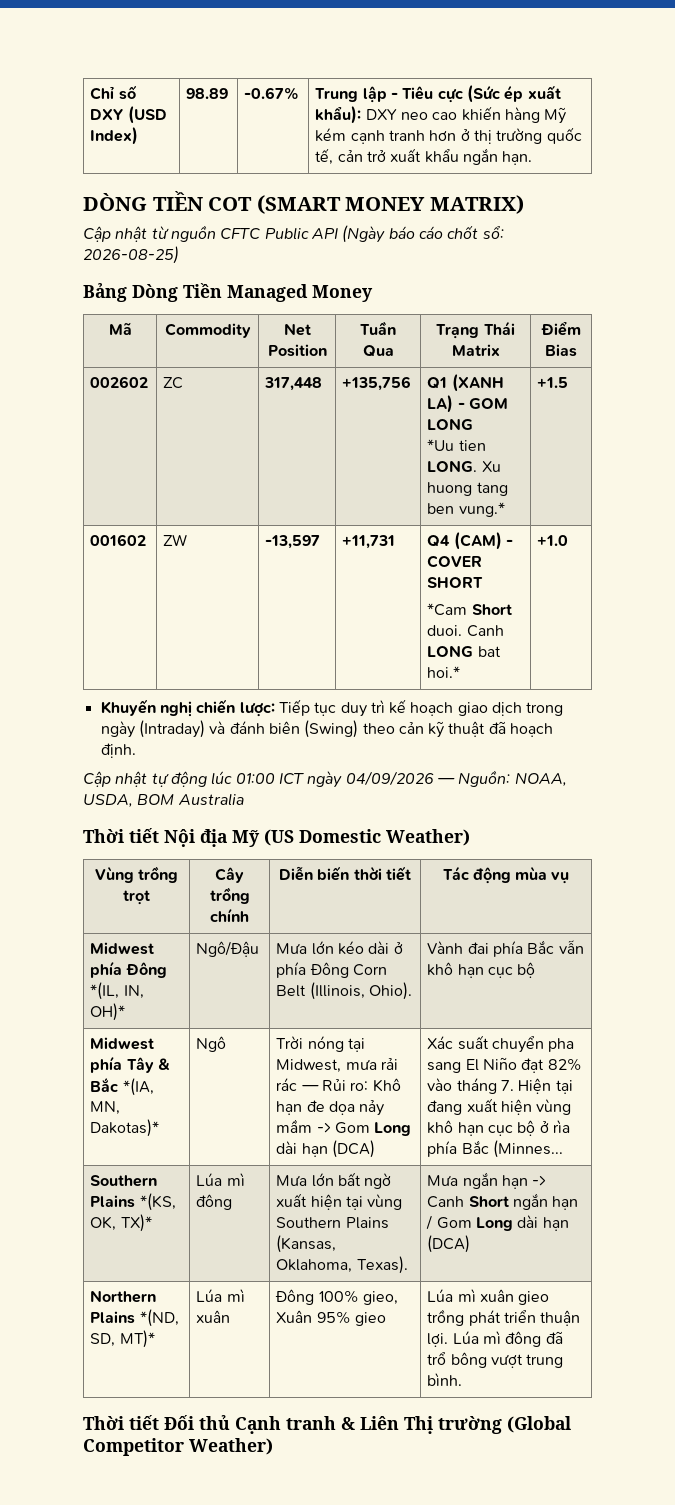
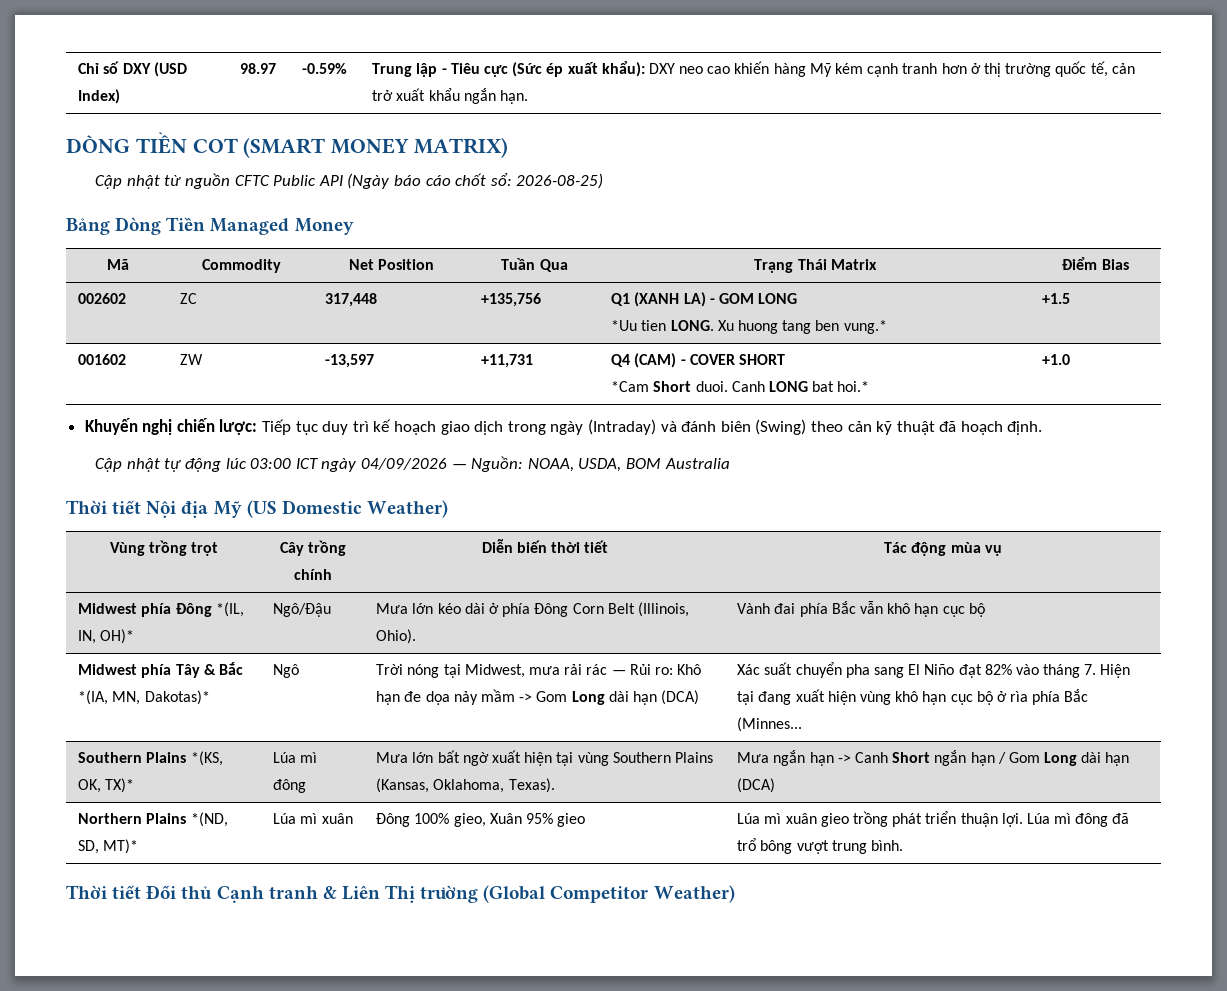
[186,88,229,99] [244,87,300,100] 98.89 | -0.67% -> [240,63,277,74] [302,63,348,74] 98.97 | -0.59%
[235,773,275,784] 01:00 -> [250,458,292,469] 03:00

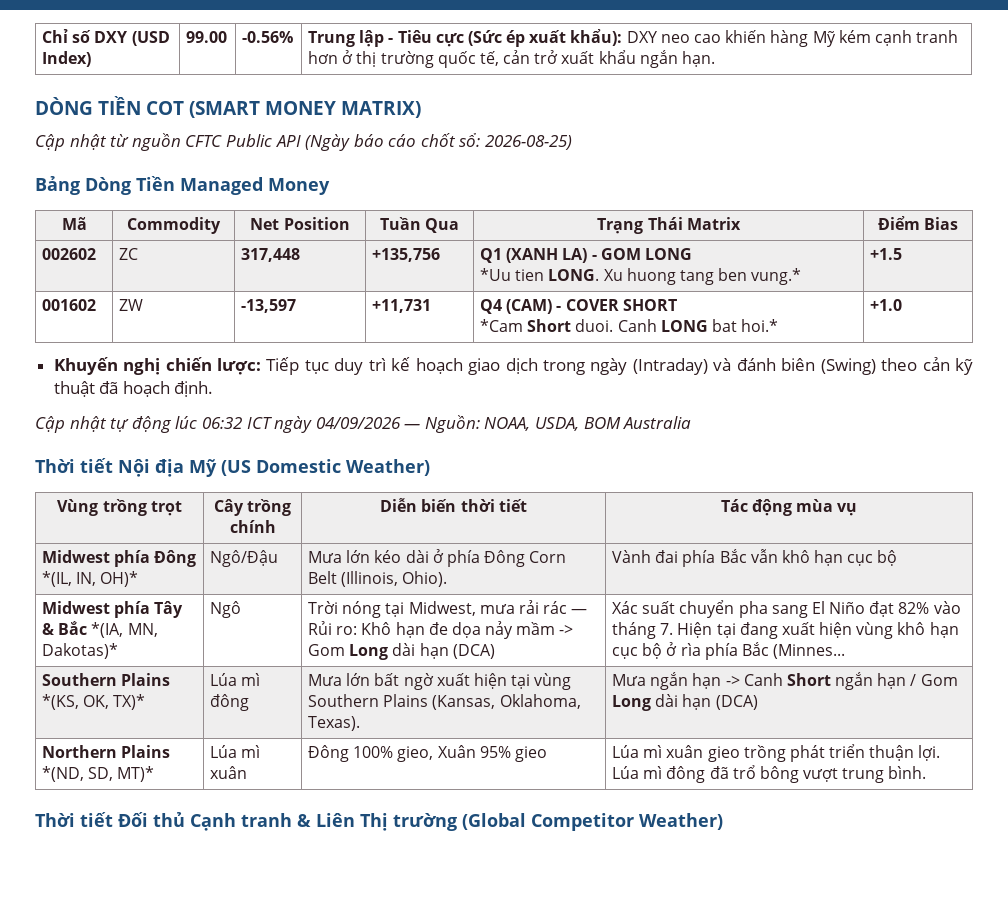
[240,63,277,74] [302,63,348,74] 98.97 | -0.59% -> [185,31,227,43] [241,31,293,43] 99.00 | -0.56%
[250,458,292,469] 03:00 -> [201,417,242,429] 06:32

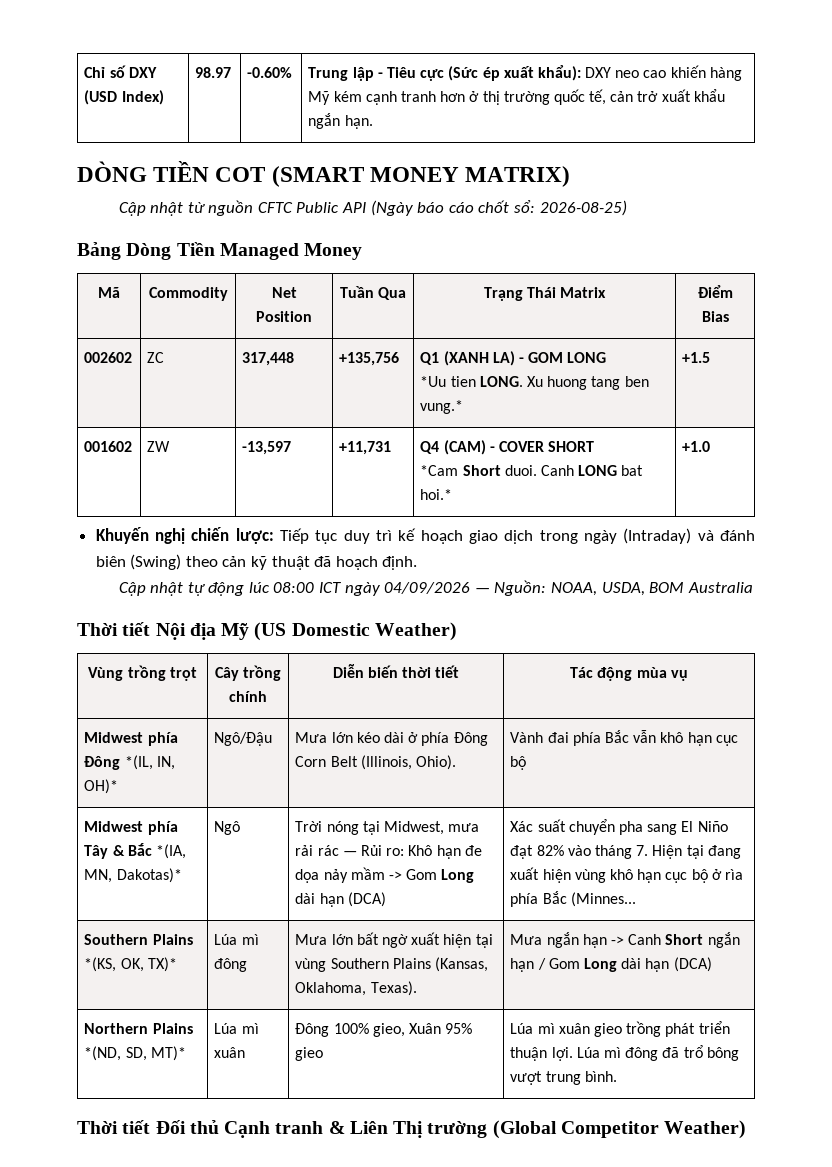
[185,31,227,43] [241,31,293,43] 99.00 | -0.56% -> [195,67,232,78] [247,67,293,78] 98.97 | -0.60%
[201,417,242,429] 06:32 -> [273,582,315,593] 08:00

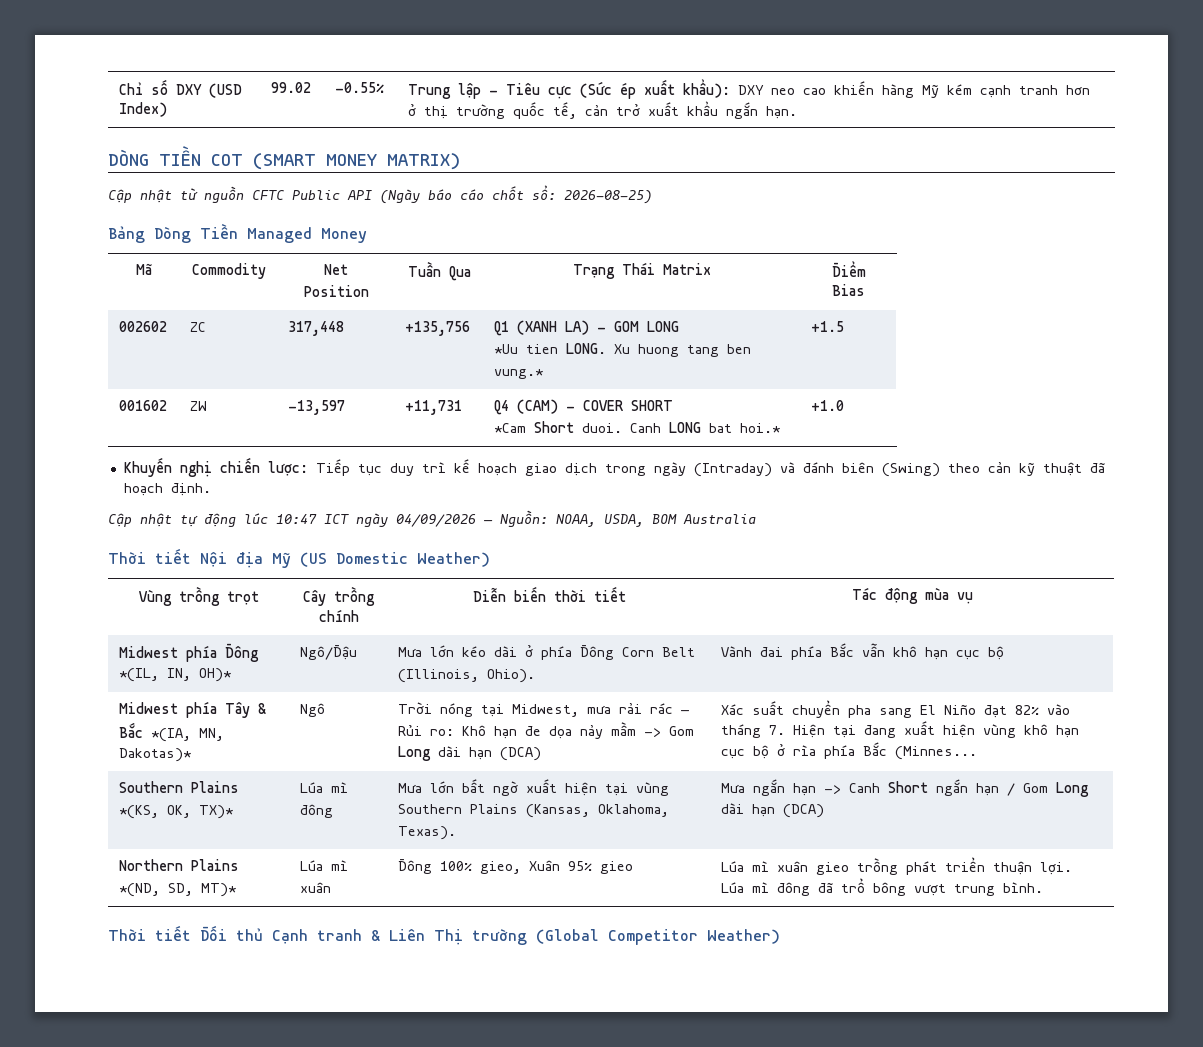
[195,67,232,78] [247,67,293,78] 98.97 | -0.60% -> [271,82,312,93] [335,82,385,93] 99.02 | -0.55%
[273,582,315,593] 08:00 -> [276,514,317,524] 10:47

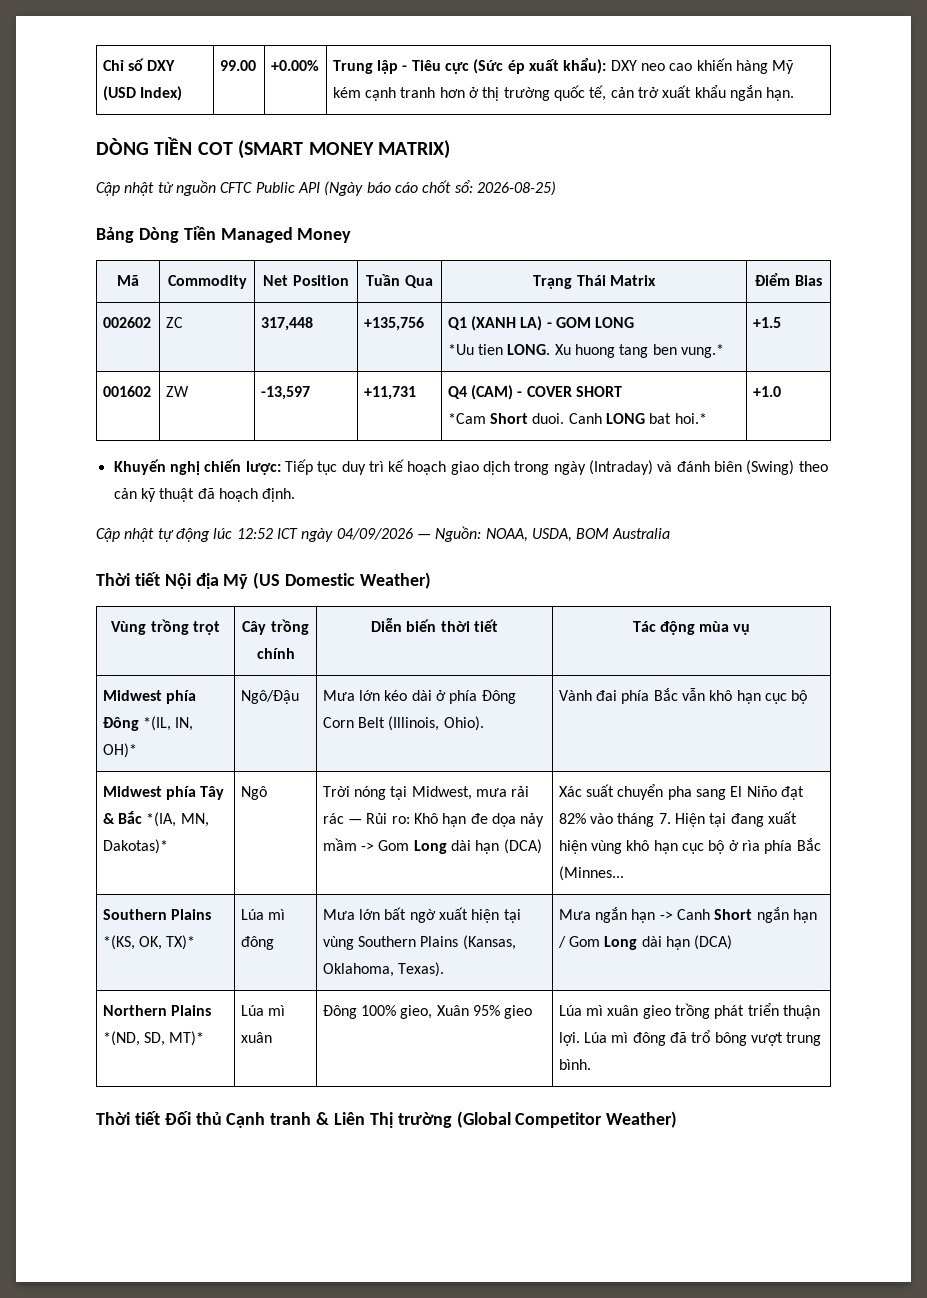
[271,82,312,93] [335,82,385,93] 99.02 | -0.55% -> [219,60,256,71] [270,60,319,71] 99.00 | +0.00%
[276,514,317,524] 10:47 -> [236,528,273,539] 12:52

